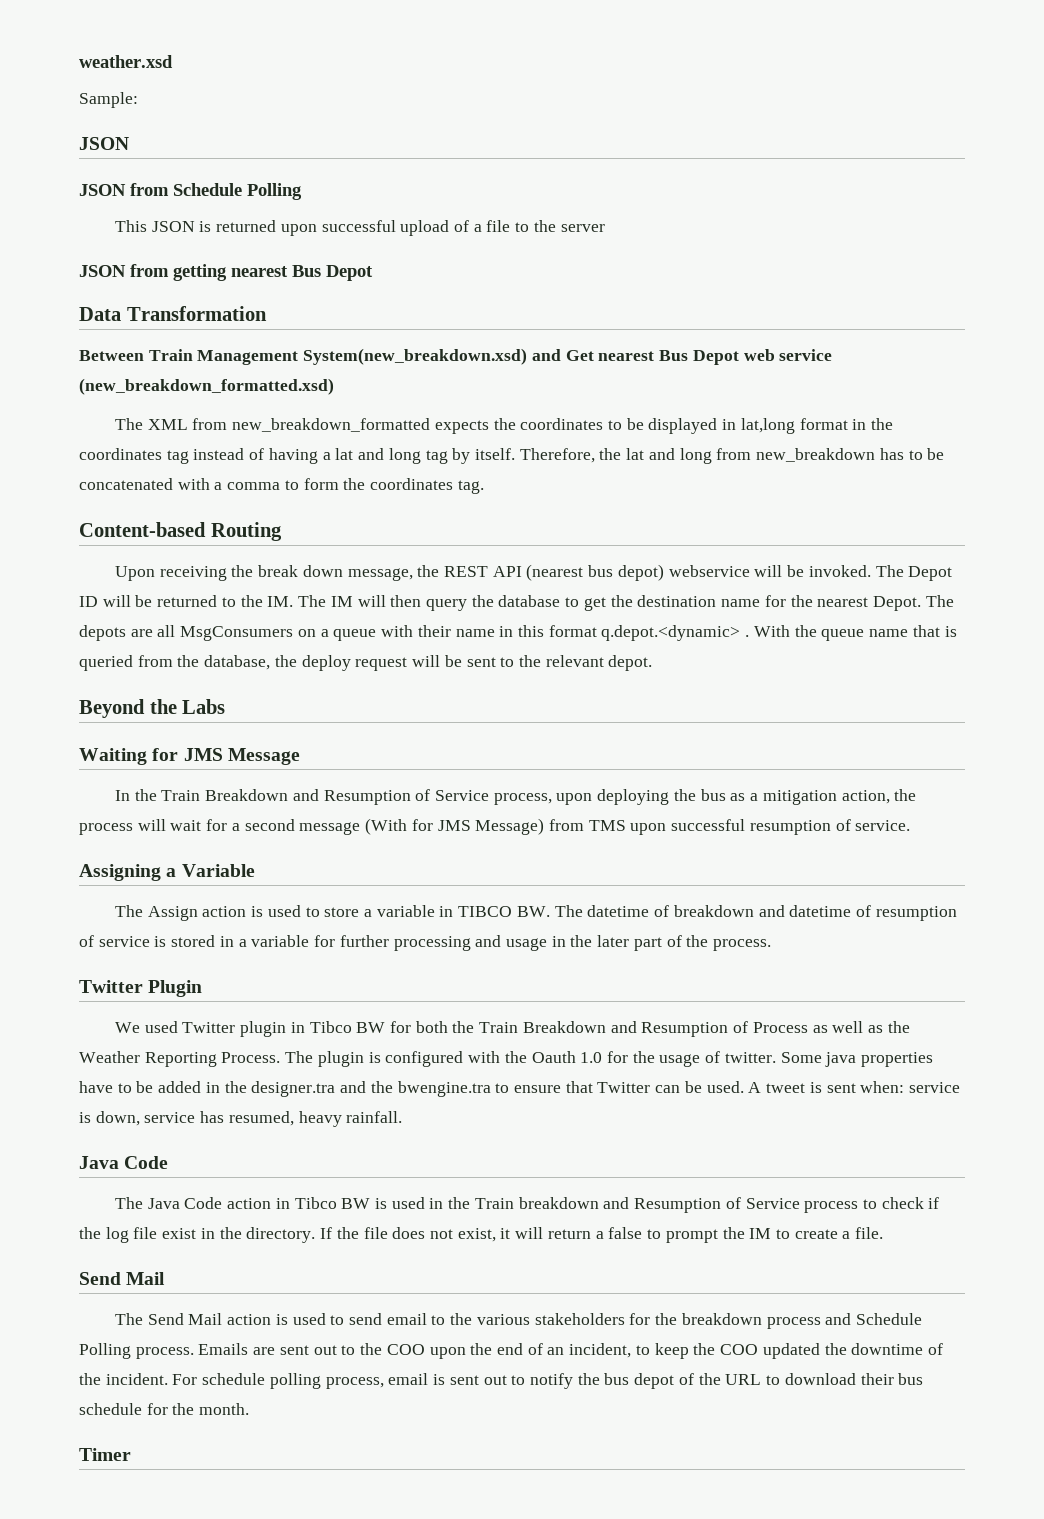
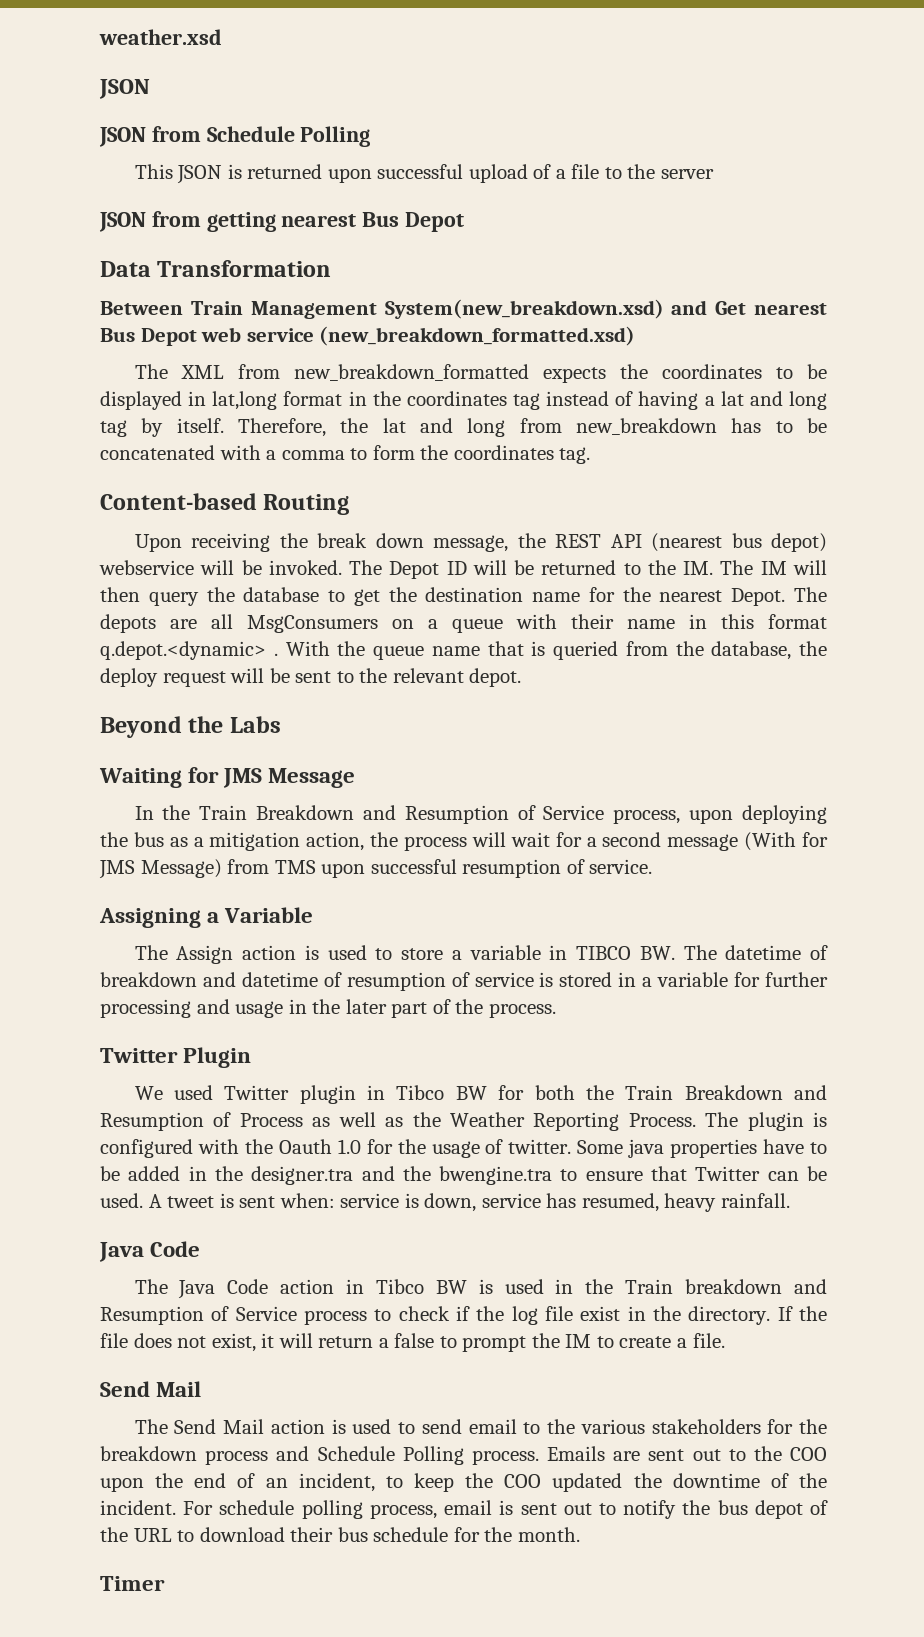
[79,92,138,108] // Sample: -> (222, 37) none

